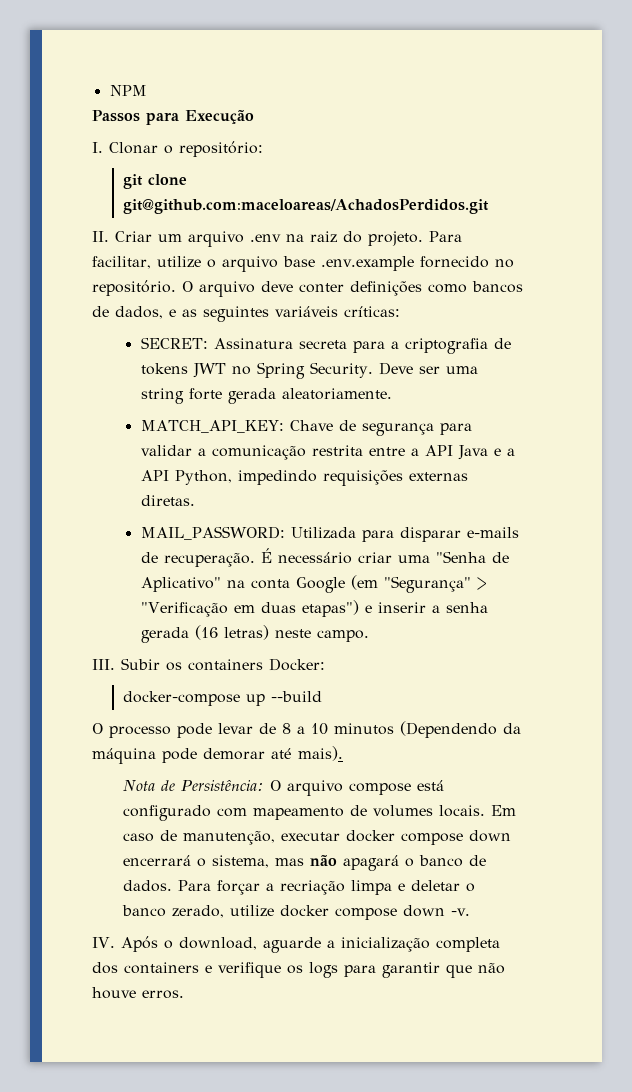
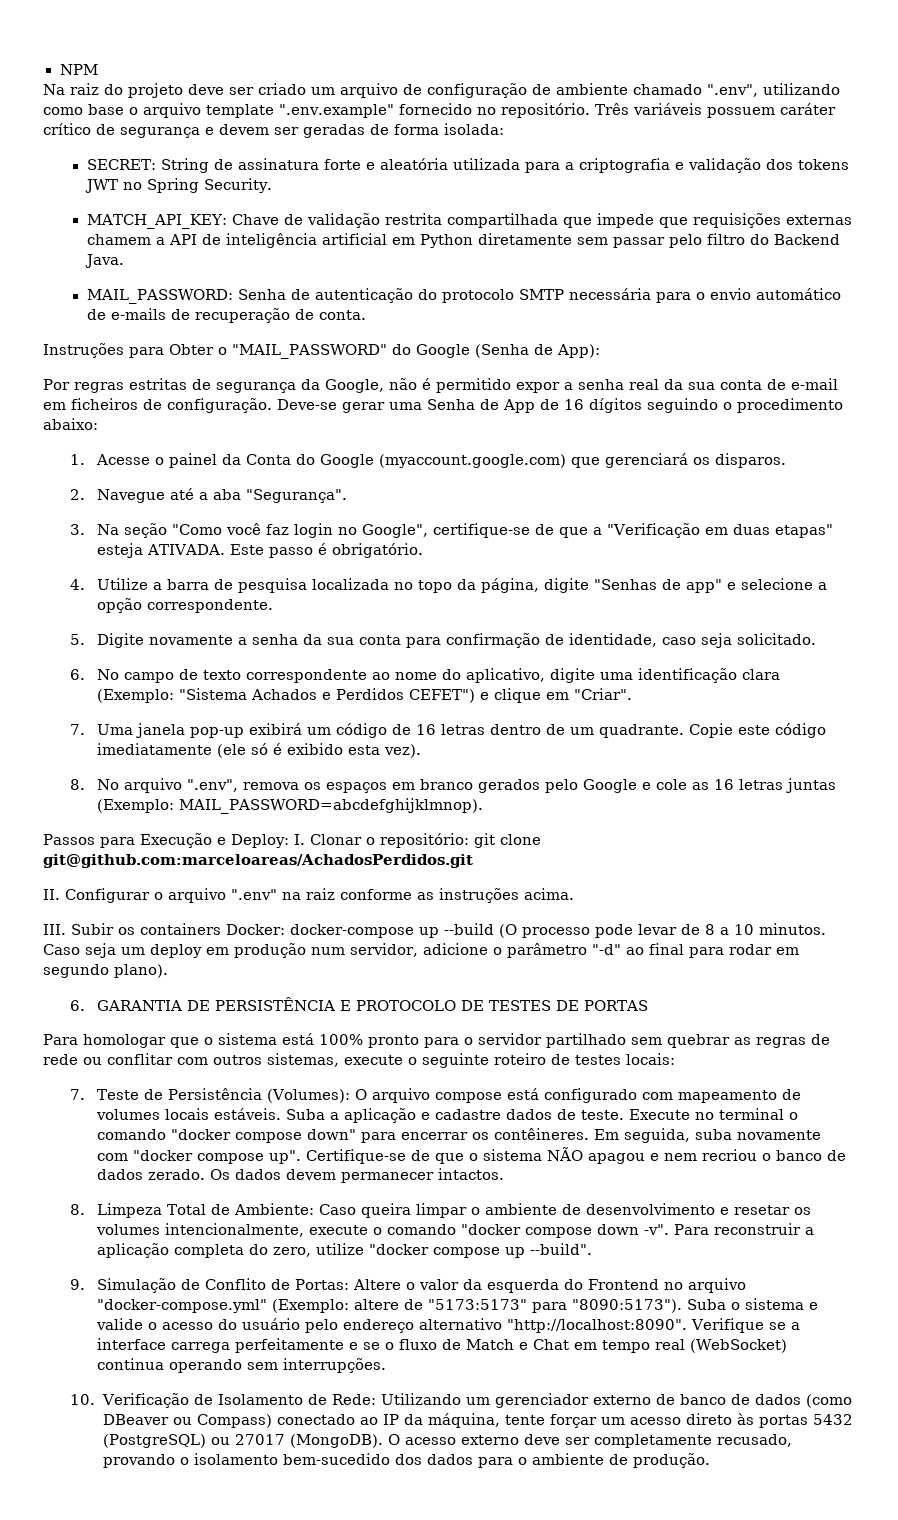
[92,109,254,125] [92,141,263,157] [123,174,188,189] [123,199,490,214] [92,231,462,247] [92,256,514,272] [92,280,523,297] [92,306,400,322] [140,337,511,354] Passos para Execução // I. Clonar o repositório: // git clone git@github.com:maceloareas/AchadosPerdidos.git // II. Criar um arquivo .env na raiz do projeto. Para facilitar, utilize o arquivo base .env.example fornecido no repositório. O arquivo deve conter definições como bancos de dados, e as seguintes variáveis críticas: // SECRET: Assinatura secreta para a criptografia de -> [43,83,840,98] [43,103,836,118] [43,123,504,138] [86,158,793,173] Na raiz do projeto deve ser criado um arquivo de configuração de ambiente chamado ".env", utilizando como base o arquivo template ".env.example" fornecido no repositório. Três variáveis possuem caráter crítico de segurança e devem ser geradas de forma isolada: // SECRET: String de assinatura forte e aleatória utilizada para a criptografia e validação dos
[378,362,478,375] [140,388,392,404] [140,420,472,436] [140,445,515,460] [140,470,468,486] [140,495,195,506] [140,526,519,542] [140,548,509,567] [140,575,486,593] [140,600,488,617] [140,625,369,643] Deve ser uma string forte gerada aleatoriamente. // MATCH_API_KEY: Chave de segurança para validar a comunicação restrita entre a API Java e a API Python, impedindo requisições externas diretas. // MAIL_PASSWORD: Utilizada para disparar e-mails de recuperação. É necessário criar uma "Senha de Aplicativo" na conta Google (em "Segurança" > "Verificação em duas etapas") e inserir a senha gerada (16 letras) neste campo. -> [86,213,852,229] [86,233,840,248] [84,254,124,268] [86,288,841,304] [86,308,366,323] [43,343,600,359] [43,378,838,393] [43,398,843,413] [43,418,98,430] [70,453,787,468] [70,488,348,503] [70,523,834,538] [97,543,424,558] [70,578,828,593] [97,598,274,613] [70,633,817,648] [70,668,781,683] [97,688,633,703] [70,723,827,738] [97,743,422,758] [70,778,837,793] [97,798,484,814] [43,833,541,848] [43,854,473,868] [43,888,574,903] // MATCH_API_KEY: Chave de validação restrita compartilhada que impede que requisições externas chamem a API de inteligência artificial em Python diretamente sem passar pelo filtro do Backend Java. // MAIL_PASSWORD: Senha de autenticação do protocolo SMTP necessária para o envio automático de e-mails de recuperação de conta. // Instruções para Obter o "MAIL_PASSWORD" do Google (Senha de App): // Por regras estritas de segurança da Google, não é permitido expor a senha real da sua conta de e-mail em ficheiros de configuração. Deve-se gerar uma Senha de App de 16 dígitos seguindo o procedimento abaixo: // 1. Acesse o painel da Conta do Google (myaccount.google.com) que gerenciará os disparos. // 2. Navegue até a aba "Segurança". // 3. Na seção "Como você faz login no Google", certifique-se de que a "Verificação em duas etapas" esteja ATIVADA. Este passo é obrigatório. // 4. Utilize a barra de pesquisa localizada no topo da página, digite "Senhas de app" e selecione a opção correspondente. // 5. Digite novamente a senha da sua conta para confirmação de identidade, caso seja solicitado. // 6. No campo de texto correspondente ao nome do aplicativo, digite uma identificação clara (Exemplo: "Sistema Achados e Perdidos CEFET") e clique em "Criar". // 7. Uma janela pop-up exibirá um código de 16 letras dentro de um quadrante. Copie este código imediatamente (ele só é exibido esta vez). // 8. No arquivo ".env", remova os espaços em branco gerados pelo Google e cole as 16 letras juntas (Exemplo: MAIL_PASSWORD=abcdefghijklmnop). // Passos para Execução e Deploy: I. Clonar o repositório: git clone git@github.com:marceloareas/AchadosPerdidos.git // II. Configurar o arquivo ".env" na raiz conforme as instruções acima.
(325, 664) // -> (285, 929) none
[92,723,103,734] // O -> [499,924,517,938] (O
[334,721,521,738] [92,746,343,764] [123,780,265,791] minutos (Dependendo da máquina pode demorar até mais). // Nota de Persistência: -> [759,923,826,935] [43,943,799,958] [43,964,168,978] [70,997,649,1011] [43,1033,830,1048] [43,1053,675,1068] [70,1088,351,1103] minutos. Caso seja um deploy em produção num servidor, adicione o parâmetro "-d" ao final para rodar em segundo plano). // 6. GARANTIA DE PERSISTÊNCIA E PROTOCOLO DE TESTES DE PORTAS // Para homologar que o sistema está 100% pronto para o servidor partilhado sem quebrar as regras de rede ou conflitar com outros sistemas, execute o seguinte roteiro de testes locais: // 7. Teste de Persistência (Volumes):
[439,805,517,817] [123,830,512,845] [123,854,487,871] [123,880,476,895] [122,905,471,920] [92,936,500,953] [92,962,505,978] [92,987,184,999] locais. Em caso de manutenção, executar docker compose down encerrará o sistema, mas não apagará o banco de dados. Para forçar a recriação limpa e deletar o banco zerado, utilize docker compose down -v. // IV. Após o download, aguarde a inicialização completa dos containers e verifique os logs para garantir que não houve erros. -> [165,1108,799,1123] [97,1128,822,1143] [97,1147,847,1164] [97,1168,505,1183] [70,1203,812,1218] [96,1223,815,1238] [97,1243,593,1258] [70,1278,747,1293] [97,1298,819,1313] [96,1318,801,1333] [97,1338,788,1353] [97,1358,387,1373] [70,1393,852,1408] [102,1413,853,1428] [102,1434,792,1448] [102,1453,710,1468] locais estáveis. Suba a aplicação e cadastre dados de teste. Execute no terminal o comando "docker compose down" para encerrar os contêineres. Em seguida, suba novamente com "docker compose up". Certifique-se de que o sistema NÃO apagou e nem recriou o banco de dados zerado. Os dados devem permanecer intactos. // 8. Limpeza Total de Ambiente: Caso queira limpar o ambiente de desenvolvimento e resetar os volumes intencionalmente, execute o comando "docker compose down -v". Para reconstruir a aplicação completa do zero, utilize "docker compose up --build". // 9. Simulação de Conflito de Portas: Altere o valor da esquerda do Frontend no arquivo "docker-compose.yml" (Exemplo: altere de "5173:5173" para "8090:5173"). Suba o sistema e valide o acesso do usuário pelo endereço alternativo "http://localhost:8090". Verifique se a interface carrega perfeitamente e se o fluxo de Match e Chat em tempo real (WebSocket) continua operando sem interrupções. // 10. Verificação de Isolamento de Rede: Utilizando um gerenciador externo de banco de dados (como DBeaver ou Compass) conectado ao IP da máquina, tente forçar um acesso direto às portas 5432 (PostgreSQL) ou 27017 (MongoDB). O acesso externo deve ser completamente recusado, provando o isolamento bem-sucedido dos dados para o ambiente de produção.

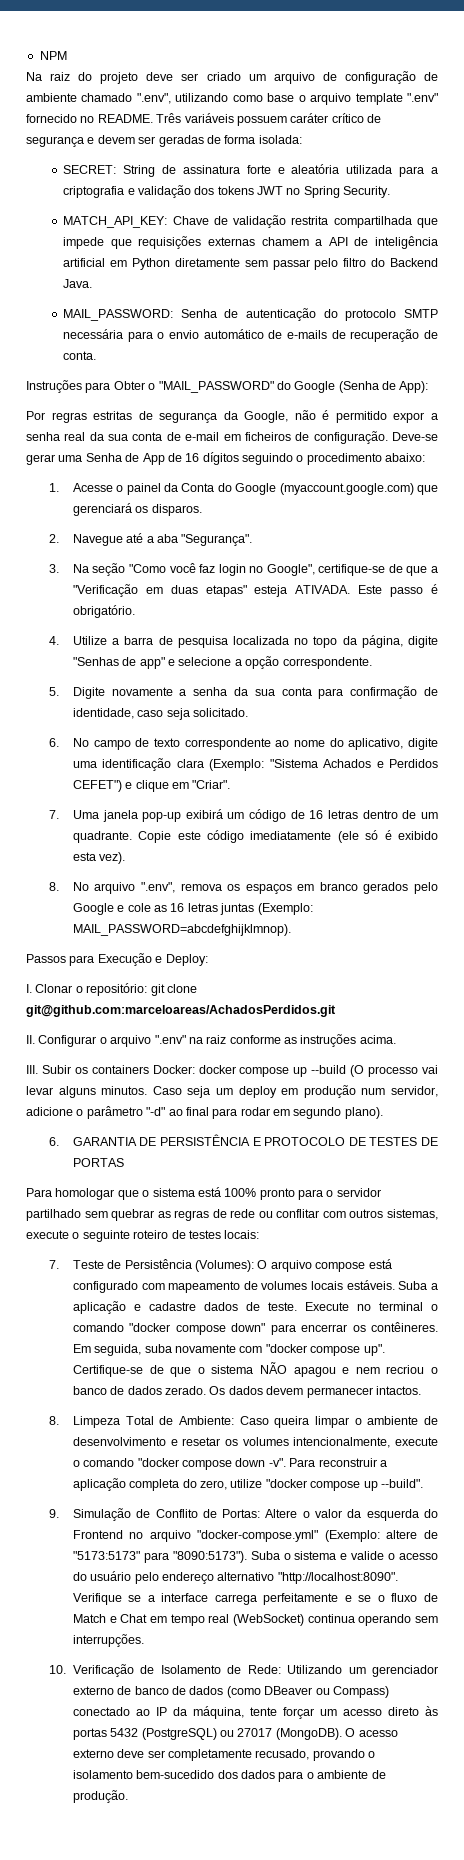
[279,104,394,118] ".env.example" -> [407,93,439,102] ".env"
[500,103,590,118] repositório. -> [97,114,153,123] README.
(289, 841) none -> (208, 960) //
[290,924,414,938] docker-compose -> [198,1065,290,1077] docker compose
[595,924,754,938] pode levar de 8 a 10 -> [422,1065,439,1074] [26,1086,96,1098] vai levar alguns

